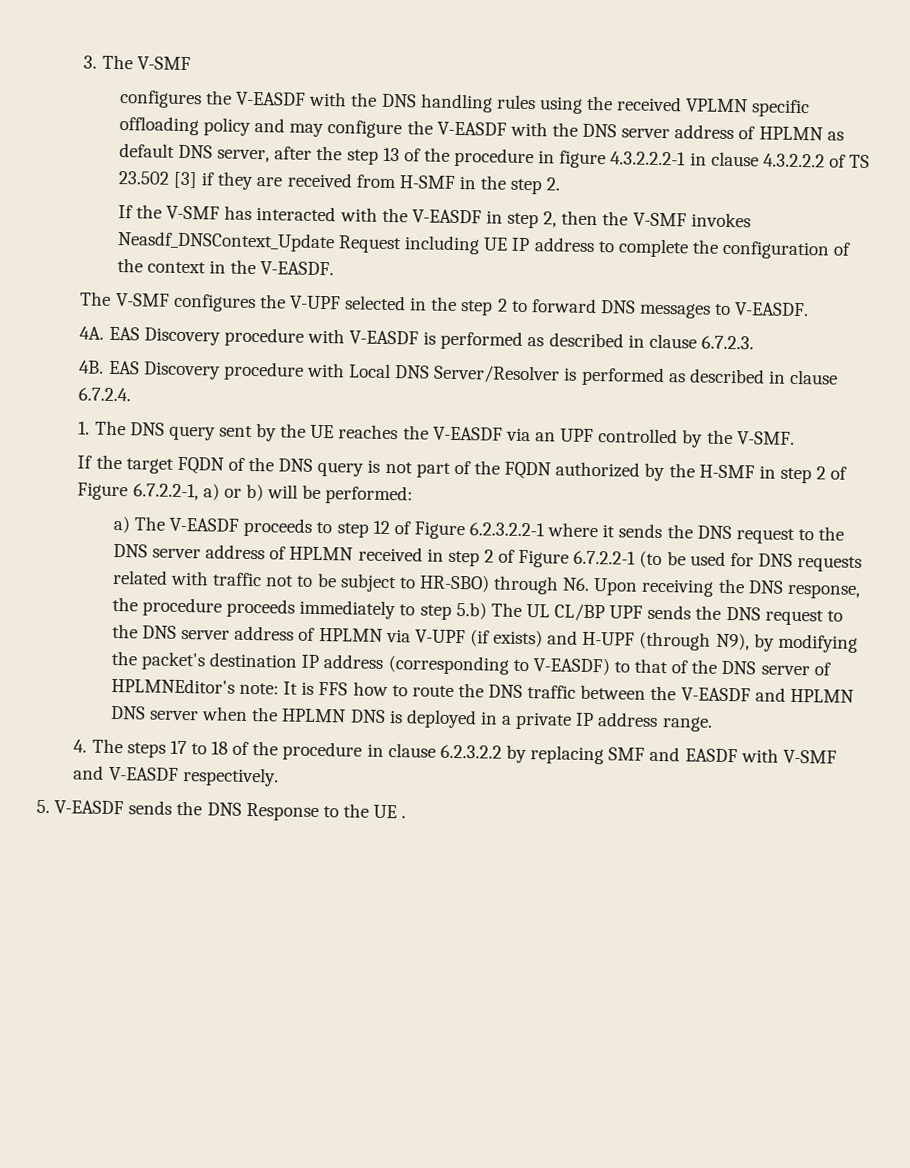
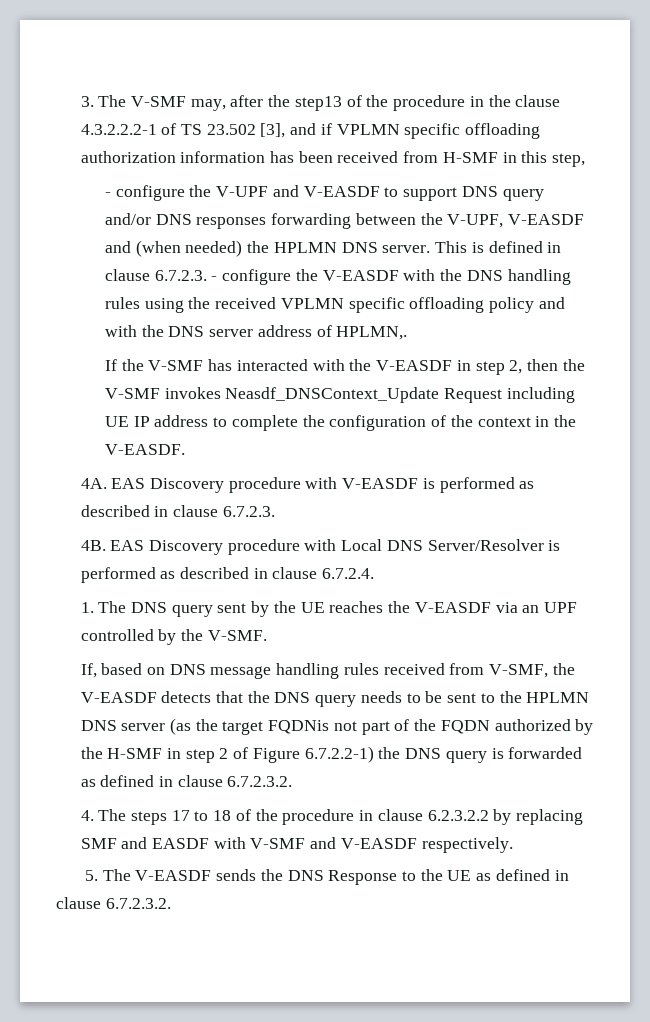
[118,90,202,109] // configures -> [190,95,561,111] [80,123,541,139] [80,151,586,167] [105,185,544,201] [105,213,585,229] [105,240,562,257] [105,269,292,285] may, after the step13 of the procedure in the clause 4.3.2.2.2-1 of TS 23.502 [3], and if VPLMN specific offloading authorization information has been received from H-SMF in this step, // - configure the V-UPF and V-EASDF to support DNS query and/or DNS responses forwarding between the V-UPF, V-EASDF and (when needed) the HPLMN DNS server. This is defined in clause 6.7.2.3. - configure
[289,120,507,139] may configure the V-EASDF -> (565, 303) none
[758,126,844,141] [118,143,871,169] [117,171,561,195] HPLMN as default DNS server, after the step 13 of the procedure in figure 4.3.2.2.2-1 in clause 4.3.2.2.2 of TS 23.502 [3] if they are received from H-SMF in the step 2. -> [336,326,408,340] HPLMN,.
[80,291,810,319] // The V-SMF configures the V-UPF selected in the step 2 to forward DNS messages to V-EASDF. -> (186, 449) none
[77,454,381,477] If the target FQDN of the DNS query is -> [80,663,575,679] [80,691,590,707] [80,718,330,735] If, based on DNS message handling rules received from V-SMF, the V-EASDF detects that the DNS query needs to be sent to the HPLMN DNS server (as the target FQDNis
[132,483,414,505] [112,515,845,544] [112,543,863,572] [111,569,861,599] [111,596,843,626] [111,623,858,653] [110,650,831,676] [110,677,854,703] [109,705,713,732] 6.7.2.2-1, a) or b) will be performed: // a) The V-EASDF proceeds to step 12 of Figure 6.2.3.2.2-1 where it sends the DNS request to the DNS server address of HPLMN received in step 2 of Figure 6.7.2.2-1 (to be used for DNS requests related with traffic not to be subject to HR-SBO) through N6. Upon receiving the DNS response, the procedure proceeds immediately to step 5.b) The UL CL/BP UPF sends the DNS request to the DNS server address of HPLMN via V-UPF (if exists) and H-UPF (through N9), by modifying the packet's destination IP address (corresponding to V-EASDF) to that of the DNS server of HPLMNEditor's note: It is FFS how to route the DNS traffic between the V-EASDF and HPLMN DNS server when the HPLMN DNS is deployed in a private IP address range. -> [304,746,583,763] [80,775,293,787] 6.7.2.2-1) the DNS query is forwarded as defined in clause 6.7.2.3.2.
(50, 806) none -> [102,869,131,881] The
[401,815,407,819] . -> [476,869,569,881] [56,897,171,909] as defined in clause 6.7.2.3.2.

